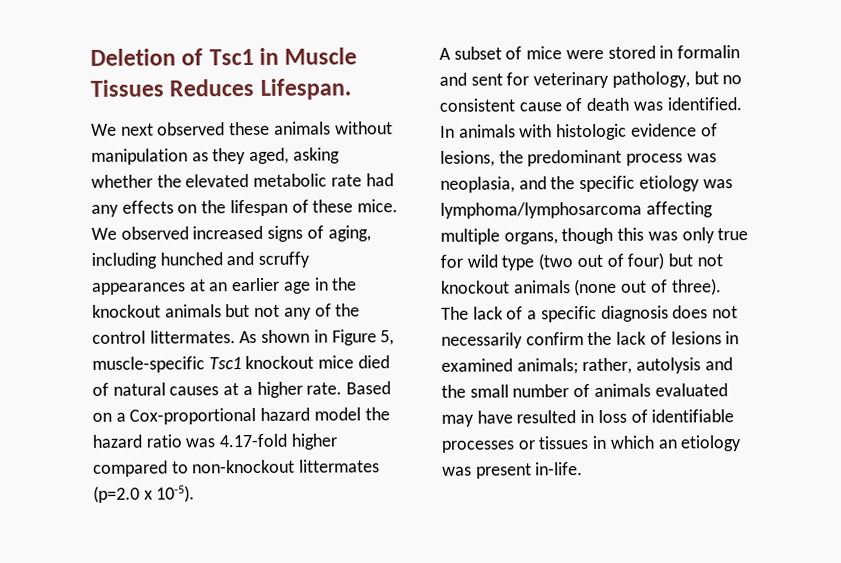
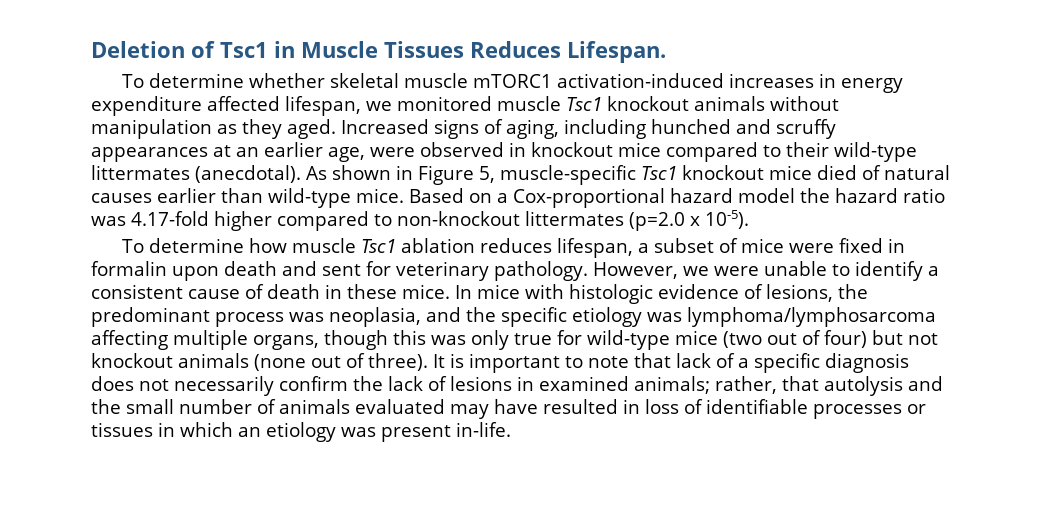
[91,121,271,136] We next observed these -> [121,73,903,93] [91,96,689,116] To determine whether skeletal muscle mTORC1 activation-induced increases in energy expenditure affected lifespan, we monitored muscle Tsc1 knockout
[249,147,340,165] [91,173,394,188] [91,199,399,217] [91,225,264,240] aged, asking whether the elevated metabolic rate had any effects on the lifespan of these mice. We observed increased -> [287,119,429,139] aged. Increased
[282,277,358,294] [92,303,361,320] [92,330,236,344] age in the knockout animals but not any of the control littermates. -> [328,142,917,162] [91,165,301,183] age, were observed in knockout mice compared to their wild-type littermates (anecdotal).
[223,381,343,398] at a higher rate. -> [157,188,404,208] earlier than wild-type mice.
[439,47,451,60] A -> [121,238,650,258] To determine how muscle Tsc1 ablation reduces lifespan, a
[607,45,656,59] stored -> [839,238,884,253] fixed
(741, 52) none -> [172,261,277,281] upon death
[611,71,743,88] [439,97,742,112] [440,124,516,138] pathology, but no consistent cause of death was identified. In animals -> [494,261,939,281] [91,284,520,299] pathology. However, we were unable to identify a consistent cause of death in these mice. In mice
[466,254,535,271] wild type -> [587,330,718,350] wild-type mice
[441,306,469,320] The -> [433,353,671,373] It is important to note that
(633, 366) none -> [782,376,819,391] that

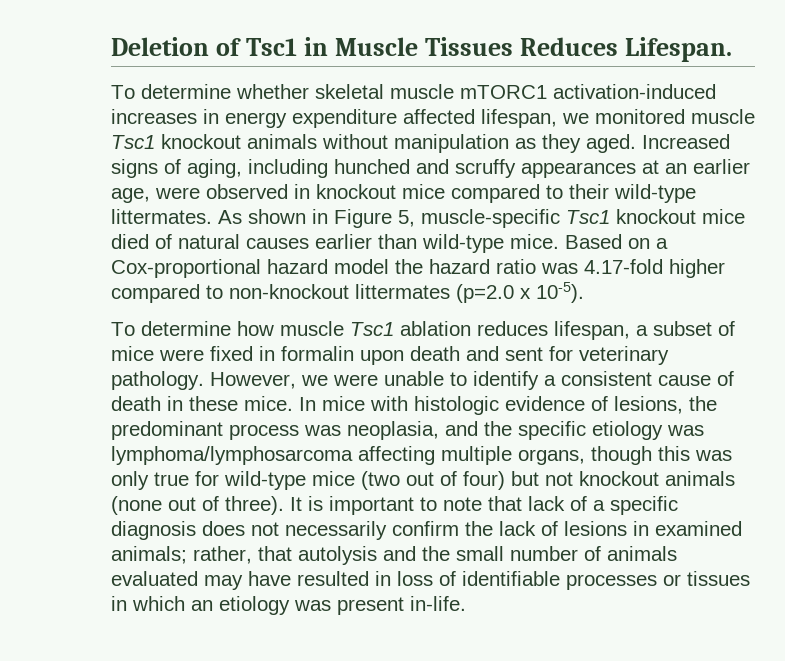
[91,165,301,183] littermates (anecdotal). -> [111,209,212,224] littermates.

